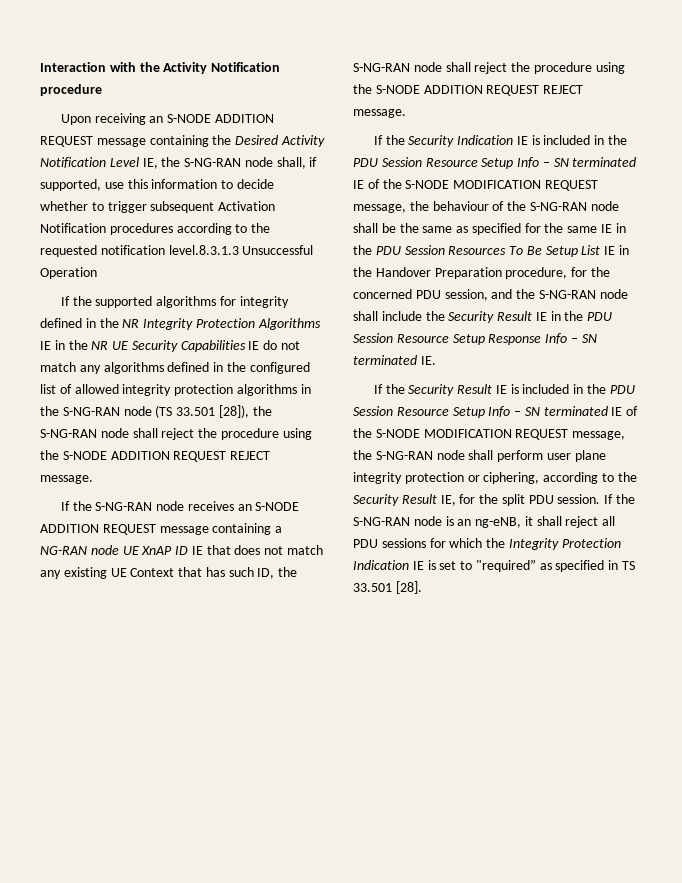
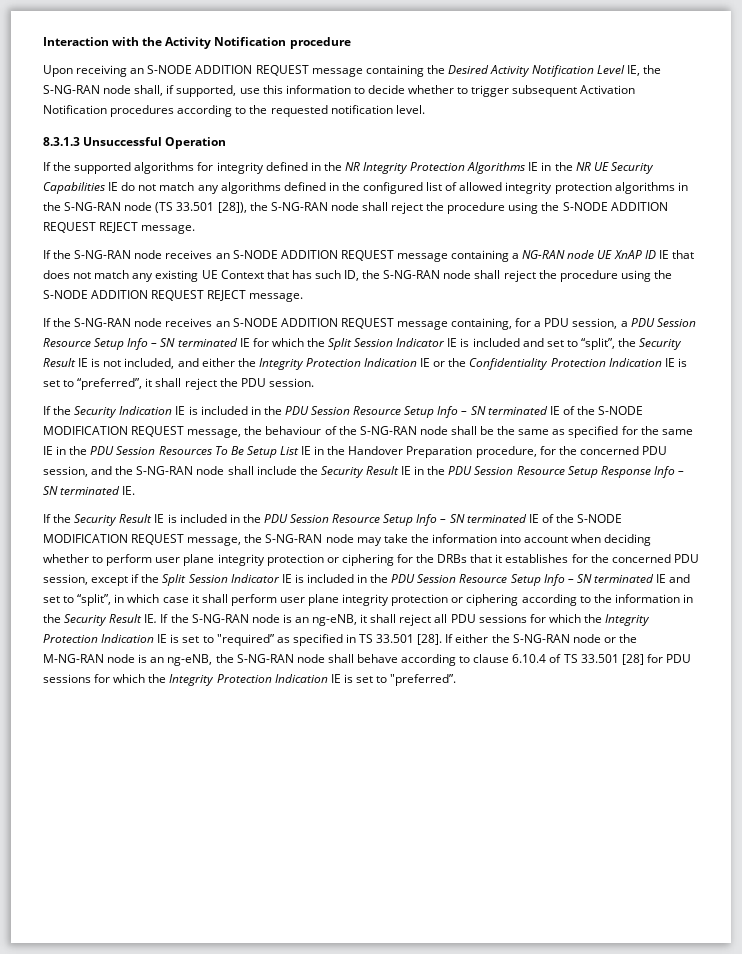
[168,245,239,255] level.8.3.1.3 -> [395,105,425,114] [43,137,80,146] level. // 8.3.1.3
(406, 113) none -> [43,318,696,330] [43,338,683,350] [43,358,687,370] [43,378,314,390] // If the S-NG-RAN node receives an S-NODE ADDITION REQUEST message containing, for a PDU session, a PDU Session Resource Setup Info – SN terminated IE for which the Split Session Indicator IE is included and set to “split”, the Security Result IE is not included, and either the Integrity Protection Indication IE or the Confidentiality Protection Indication IE is set to “preferred”, it shall reject the PDU session.
(465, 455) none -> [356,534,652,546] [43,554,699,566] [43,574,691,586] [43,594,199,606] may take the information into account when deciding whether to perform user plane integrity protection or ciphering for the DRBs that it establishes for the concerned PDU session, except if the Split Session Indicator IE is included in the PDU Session Resource Setup Info – SN terminated IE and set to “split”, in which case it
[483,472,637,484] [353,494,601,506] ciphering, according to the Security Result IE, for the split PDU session. -> [466,594,693,606] [43,614,158,626] ciphering according to the information in the Security Result IE.
(422, 587) none -> [445,634,637,643] [43,654,691,666] [43,674,457,686] If either the S-NG-RAN node or the M-NG-RAN node is an ng-eNB, the S-NG-RAN node shall behave according to clause 6.10.4 of TS 33.501 [28] for PDU sessions for which the Integrity Protection Indication IE is set to "preferred”.

